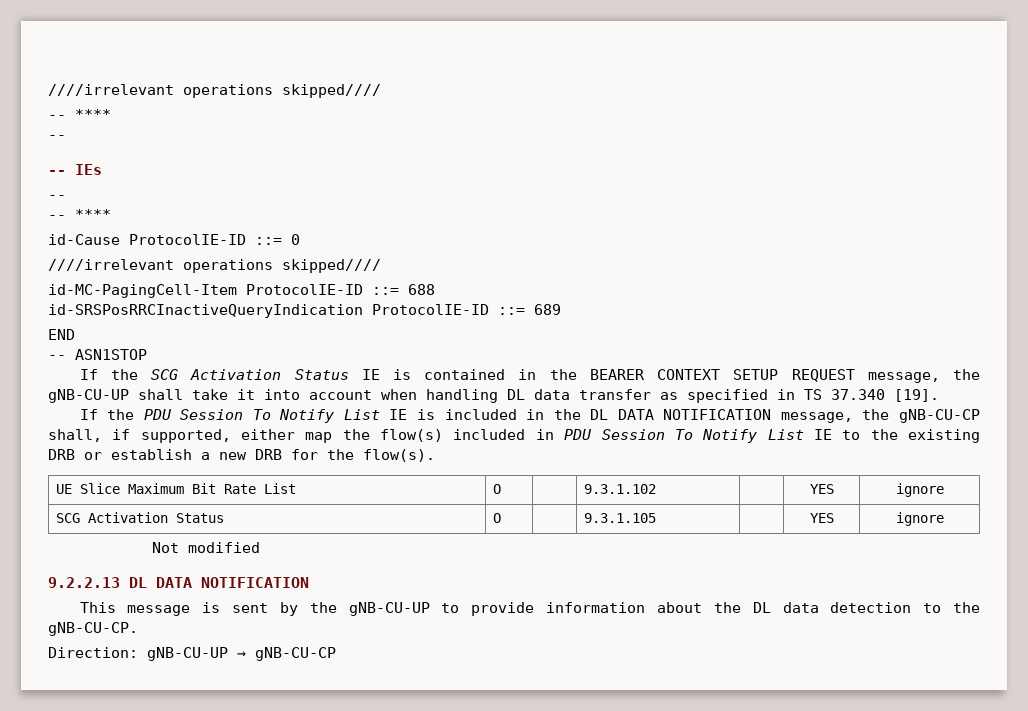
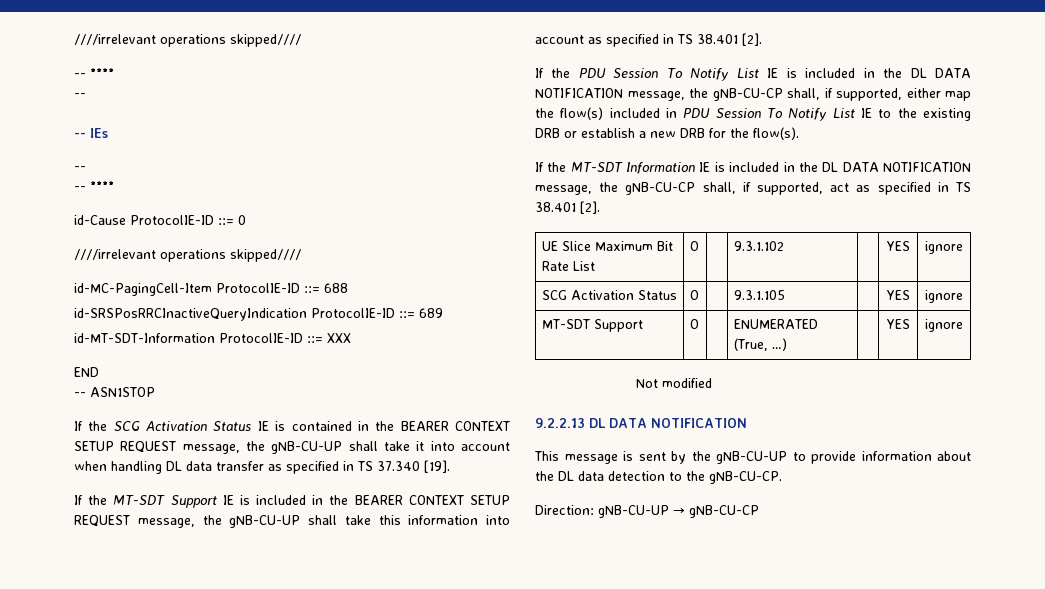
(561, 309) none -> [74,333,351,343] // id-MT-SDT-Information ProtocolIE-ID ::= XXX
(939, 395) none -> [74,495,511,508] [74,515,510,528] [535,33,762,47] // If the MT-SDT Support IE is included in the BEARER CONTEXT SETUP REQUEST message, the gNB-CU-UP shall take this information into account as specified in TS 38.401 [2].
(435, 455) none -> [535,162,971,174] [535,182,971,195] [535,201,600,214] // If the MT-SDT Information IE is included in the DL DATA NOTIFICATION message, the gNB-CU-CP shall, if supported, act as specified in TS 38.401 [2].
(944, 519) none -> [541,319,643,332] [689,319,699,329] [733,319,818,329] [733,338,787,351] [886,319,910,329] [925,319,963,332] // MT-SDT Support | O | | ENUMERATED (True, …) | | YES | ignore

